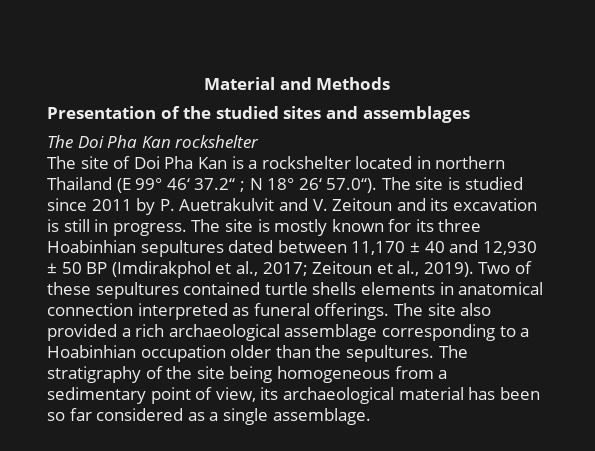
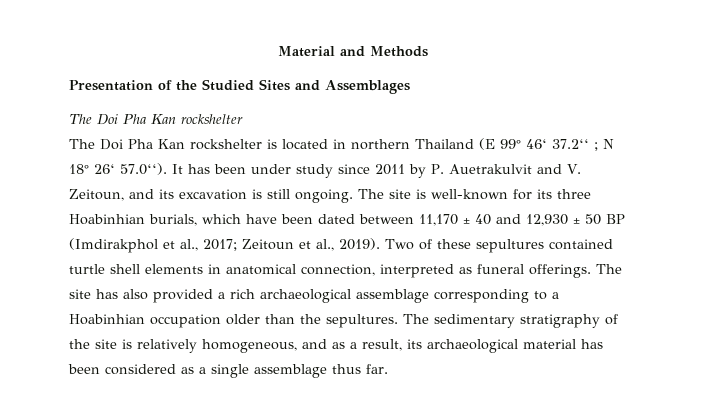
[215,106,470,123] studied sites and assemblages -> [202,79,410,94] Studied Sites and Assemblages
[80,156,351,169] site of Doi Pha Kan is a rockshelter -> [100,139,277,150] Doi Pha Kan rockshelter is
[381,177,523,190] The site is studied -> [172,164,333,178] It has been under study
[332,198,393,211] Zeitoun -> [69,189,124,201] Zeitoun,
[94,219,384,236] in progress. The site is mostly known -> [295,189,508,203] ongoing. The site is well-known
[140,240,224,257] sepultures -> [149,214,313,226] burials, which have been
[312,282,357,295] shells -> [110,264,140,274] shell
[47,303,133,316] connection -> [301,264,375,276] connection,
(456, 309) none -> [96,289,118,299] has
(468, 351) none -> [434,314,515,328] sedimentary
[229,366,448,383] [47,387,256,404] being homogeneous from a sedimentary point of view, -> [122,339,402,353] is relatively homogeneous, and as a result,
[47,408,92,421] so far -> (100, 369) none
[272,408,371,425] assemblage. -> [254,364,388,378] assemblage thus far.

